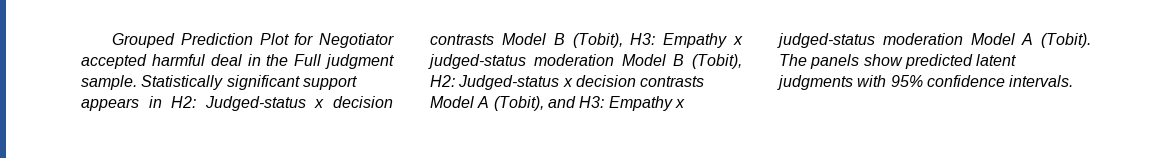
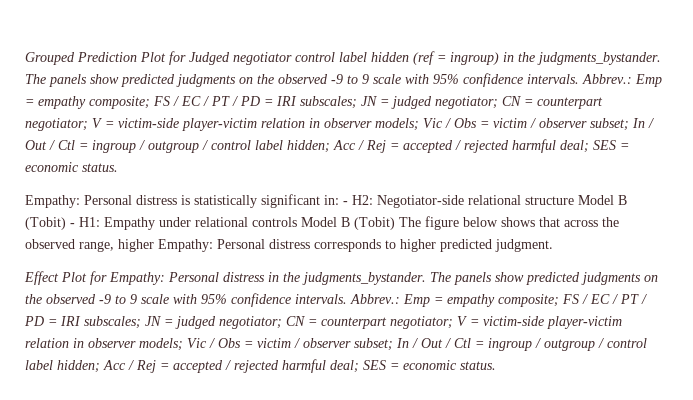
[319,33,395,48] [81,54,394,69] [81,75,357,90] [81,96,393,111] [430,33,743,48] [428,54,742,69] [430,75,705,90] [430,96,685,111] [777,33,1091,48] [779,54,1017,69] [777,75,1074,90] Negotiator accepted harmful deal in the Full judgment sample. Statistically significant support appears in H2: Judged-status x decision contrasts Model B (Tobit), H3: Empathy x judged-status moderation Model B (Tobit), H2: Judged-status x decision contrasts Model A (Tobit), and H3: Empathy x judged-status moderation Model A (Tobit). The panels show predicted latent judgments with 95% confidence intervals. -> [189,51,661,65] [25,73,662,87] [25,96,603,109] [25,118,654,131] [25,139,629,153] [25,162,118,172] [25,194,627,208] [25,216,619,230] [25,239,553,252] [24,271,658,285] [25,293,647,307] [24,316,622,329] [25,338,647,351] [25,359,496,373] Judged negotiator control label hidden (ref = ingroup) in the judgments_bystander. The panels show predicted judgments on the observed -9 to 9 scale with 95% confidence intervals. Abbrev.: Emp = empathy composite; FS / EC / PT / PD = IRI subscales; JN = judged negotiator; CN = counterpart negotiator; V = victim-side player-victim relation in observer models; Vic / Obs = victim / observer subset; In / Out / Ctl = ingroup / outgroup / control label hidden; Acc / Rej = accepted / rejected harmful deal; SES = economic status. // Empathy: Personal distress is statistically significant in: - H2: Negotiator-side relational structure Model B (Tobit) - H1: Empathy under relational controls Model B (Tobit) The figure below shows that across the observed range, higher Empathy: Personal distress corresponds to higher predicted judgment. // Effect Plot for Empathy: Personal distress in the judgments_bystander. The panels show predicted judgments on the observed -9 to 9 scale with 95% confidence intervals. Abbrev.: Emp = empathy composite; FS / EC / PT / PD = IRI subscales; JN = judged negotiator; CN = counterpart negotiator; V = victim-side player-victim relation in observer models; Vic / Obs = victim / observer subset; In / Out / Ctl = ingroup / outgroup / control label hidden; Acc / Rej = accepted / rejected harmful deal; SES = economic status.

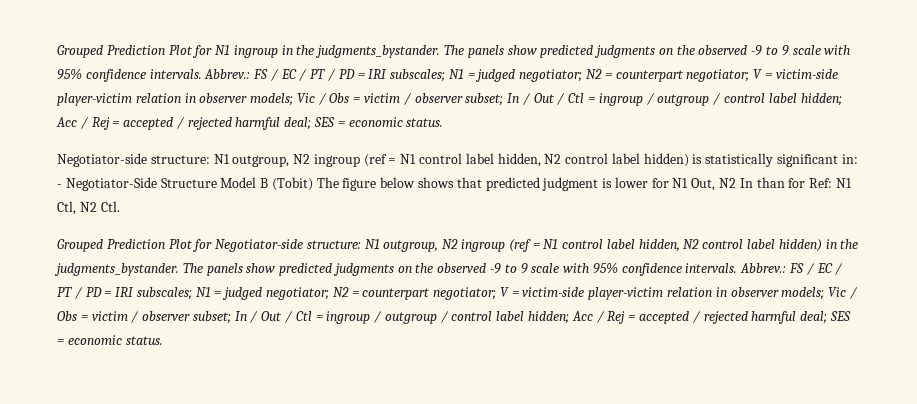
[25,51,499,65] Grouped Prediction Plot for Judged negotiator control label hidden (ref = ingroup) -> [57,45,278,58] Grouped Prediction Plot for N1 ingroup
[635,74,662,87] [25,96,150,109] Emp = empathy composite; -> (251, 74) none
[361,96,521,109] JN = judged negotiator; CN -> [448,69,603,82] N1 = judged negotiator; N2
[25,195,177,208] Empathy: Personal distress -> [57,153,689,167] Negotiator-side structure: N1 outgroup, N2 ingroup (ref = N1 control label hidden, N2 control label hidden)
[352,195,627,208] [25,217,297,230] H2: Negotiator-side relational structure Model B (Tobit) - H1: Empathy under relational controls -> [65,177,217,191] Negotiator-Side Structure
[564,217,619,227] [25,239,553,252] [24,271,265,285] across the observed range, higher Empathy: Personal distress corresponds to higher predicted judgment. // Effect Plot for Empathy: Personal distress -> [485,177,852,191] [57,201,120,215] [57,239,822,252] predicted judgment is lower for N1 Out, N2 In than for Ref: N1 Ctl, N2 Ctl. // Grouped Prediction Plot for Negotiator-side structure: N1 outgroup, N2 ingroup (ref = N1 control label hidden, N2 control label hidden)
[403,294,559,307] Emp = empathy composite; -> (787, 268) none
[145,316,305,329] JN = judged negotiator; CN -> [195,287,349,300] N1 = judged negotiator; N2

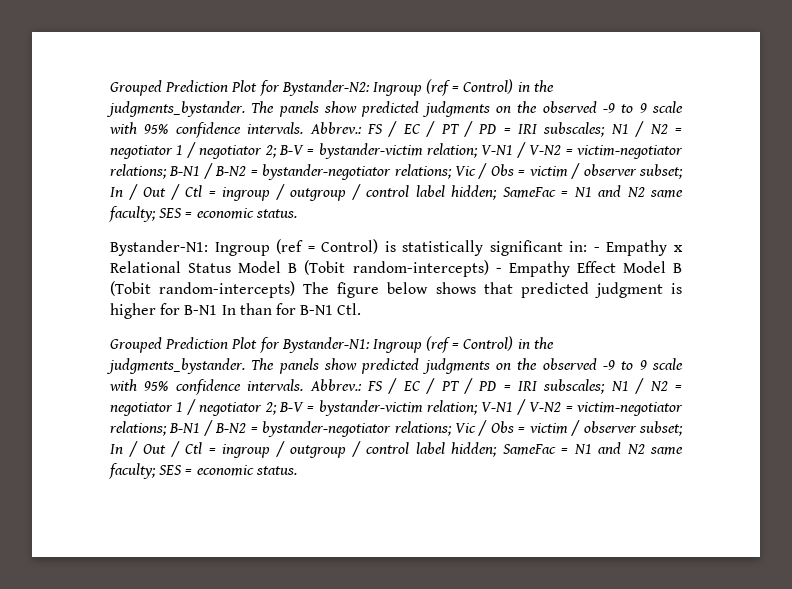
[57,45,278,58] Grouped Prediction Plot for N1 ingroup -> [110,79,514,96] Grouped Prediction Plot for Bystander-N2: Ingroup (ref = Control)
[467,69,838,82] [57,93,294,106] = judged negotiator; N2 = counterpart negotiator; V = victim-side player-victim relation in observer models; -> [635,121,683,137] [110,142,683,159] [110,163,452,180] / N2 = negotiator 1 / negotiator 2; B-V = bystander-victim relation; V-N1 / V-N2 = victim-negotiator relations; B-N1 / B-N2 = bystander-negotiator relations;
[56,117,444,130] [57,153,689,167] Acc / Rej = accepted / rejected harmful deal; SES = economic status. // Negotiator-side structure: N1 outgroup, N2 ingroup (ref = N1 control label hidden, N2 control label hidden) -> [502,185,683,198] [109,206,297,222] [110,239,379,256] SameFac = N1 and N2 same faculty; SES = economic status. // Bystander-N1: Ingroup (ref = Control)
[65,177,313,191] Negotiator-Side Structure Model B (Tobit) -> [606,240,684,256] [110,260,683,277] [110,281,296,298] Empathy x Relational Status Model B (Tobit random-intercepts) - Empathy Effect Model B (Tobit random-intercepts)
[614,177,852,191] [57,201,97,215] lower for N1 Out, N2 In than for Ref: N1 Ctl, N2 -> [110,303,334,319] higher for B-N1 In than for B-N1
[215,239,822,252] Negotiator-side structure: N1 outgroup, N2 ingroup (ref = N1 control label hidden, N2 control label hidden) -> [281,336,514,353] Bystander-N1: Ingroup (ref = Control)
[214,287,825,300] = judged negotiator; N2 = counterpart negotiator; V = victim-side player-victim relation in observer models; -> [635,378,683,394] [110,399,683,416] [110,420,452,437] / N2 = negotiator 1 / negotiator 2; B-V = bystander-victim relation; V-N1 / V-N2 = victim-negotiator relations; B-N1 / B-N2 = bystander-negotiator relations;
[571,311,828,324] Acc / Rej = accepted / rejected harmful deal; -> [502,442,683,455] [109,463,156,479] SameFac = N1 and N2 same faculty;

